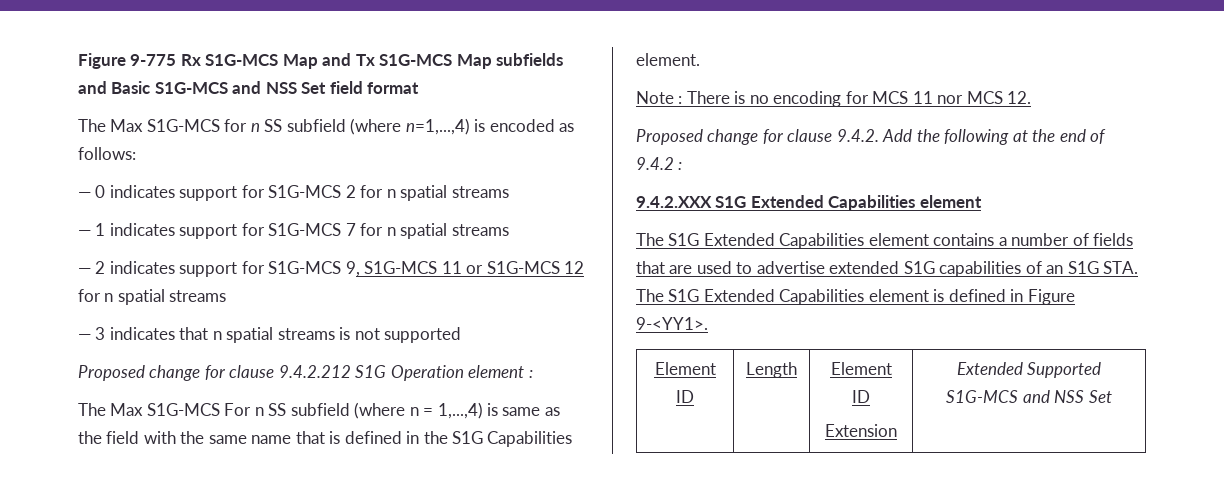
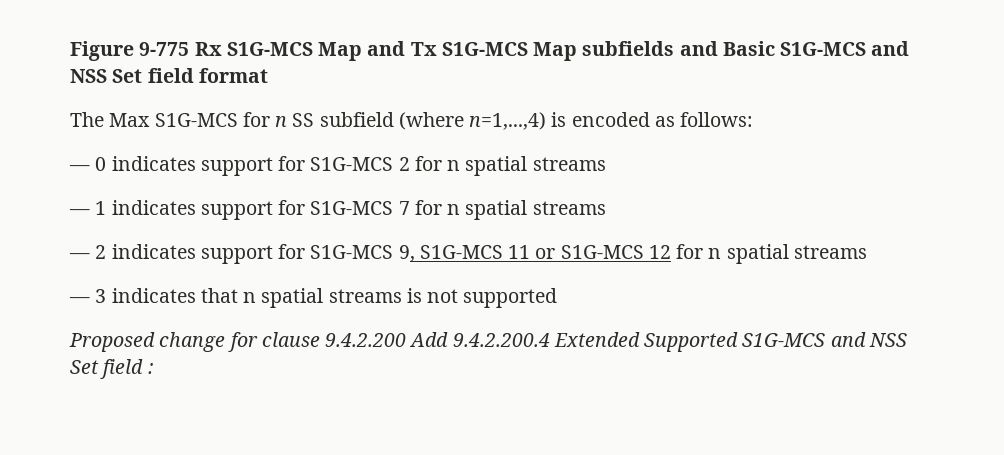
[278,365,533,381] [78,402,560,419] [78,431,573,447] [636,53,700,66] [636,91,1032,107] [636,129,1107,145] [636,157,683,170] [636,195,982,211] [636,233,1134,249] [636,261,1139,277] [636,289,1075,305] [636,317,708,330] [654,362,716,375] [676,390,694,403] [746,362,797,378] [830,362,892,375] [852,390,870,403] [825,424,897,437] 9.4.2.212 S1G Operation element : // The Max S1G-MCS For n SS subfield (where n = 1,...,4) is same as the field with the same name that is defined in the S1G Capabilities element. // Note : There is no encoding for MCS 11 nor MCS 12. // Proposed change for clause 9.4.2. Add the following at the end of 9.4.2 : // 9.4.2.XXX S1G Extended Capabilities element // The S1G Extended Capabilities element contains a number of fields that are used to advertise extended S1G capabilities of an S1G STA. The S1G Extended Capabilities element is defined in Figure 9-<YY1>. // Element ID | Length | Element ID // Extension | -> [325,332,550,347] 9.4.2.200 Add 9.4.2.200.4
(1112, 396) none -> [100,359,154,379] field :

